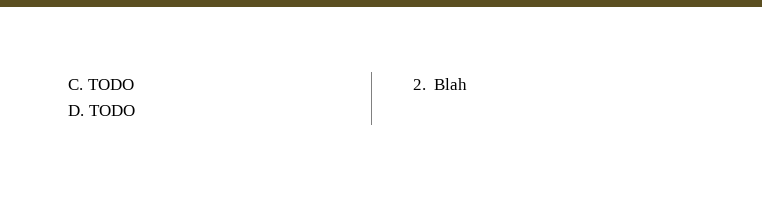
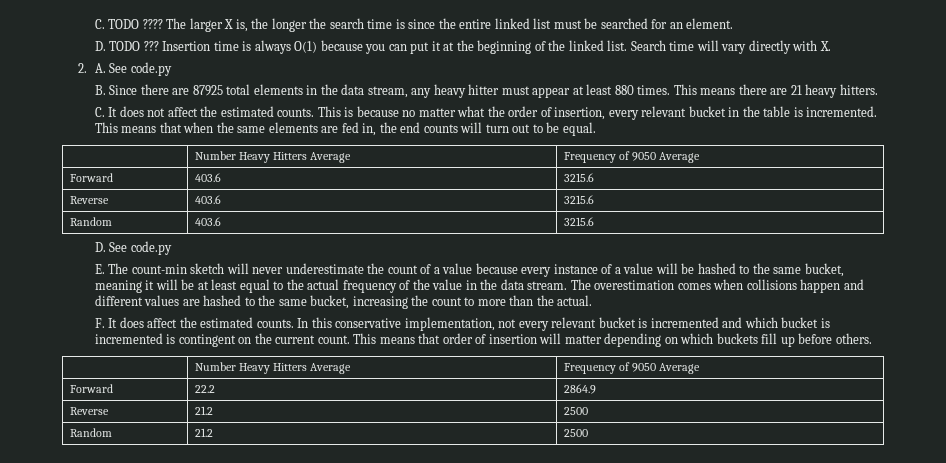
[68,105,135,116] [412,78,468,90] // D. TODO // 2. Blah -> [142,18,734,32] [94,40,831,54] [78,62,172,76] [94,84,878,98] [94,106,878,120] [94,122,596,136] [194,151,352,163] [563,151,701,163] [69,173,113,182] [194,173,221,182] [563,173,594,182] [69,196,109,204] [194,195,221,204] [563,195,594,204] [69,217,112,226] [194,217,221,226] [563,217,594,226] [94,241,172,255] [94,263,844,277] [94,279,864,293] [94,295,593,309] [94,317,830,331] [94,333,872,347] [194,362,352,374] [563,362,701,374] [69,384,113,393] [194,385,215,393] [563,384,596,394] [69,407,109,415] [194,406,213,415] [563,407,588,415] [69,428,112,437] [194,428,213,437] [563,429,588,437] ???? The larger X is, the longer the search time is since the entire linked list must be searched for an element. // D. TODO ??? Insertion time is always O(1) because you can put it at the beginning of the linked list. Search time will vary directly with X. // 2. A. See code.py // B. Since there are 87925 total elements in the data stream, any heavy hitter must appear at least 880 times. This means there are 21 heavy hitters. // C. It does not affect the estimated counts. This is because no matter what the order of insertion, every relevant bucket in the table is incremented. This means that when the same elements are fed in, the end counts will turn out to be equal. // | Number Heavy Hitters Average | Frequency of 9050 Average // Forward | 403.6 | 3215.6 // Reverse | 403.6 | 3215.6 // Random | 403.6 | 3215.6 // D. See code.py // E. The count-min sketch will never underestimate the count of a value because every instance of a value will be hashed to the same bucket, meaning it will be at least equal to the actual frequency of the value in the data stream. The overestimation comes when collisions happen and different values are hashed to the same bucket, increasing the count to more than the actual. // F. It does affect the estimated counts. In this conservative implementation, not every relevant bucket is incremented and which bucket is incremented is contingent on the current count. This means that order of insertion will matter depending on which buckets fill up before others. // | Number Heavy Hitters Average | Frequency of 9050 Average // Forward | 22.2 | 2864.9 // Reverse | 21.2 | 2500 // Random | 21.2 | 2500

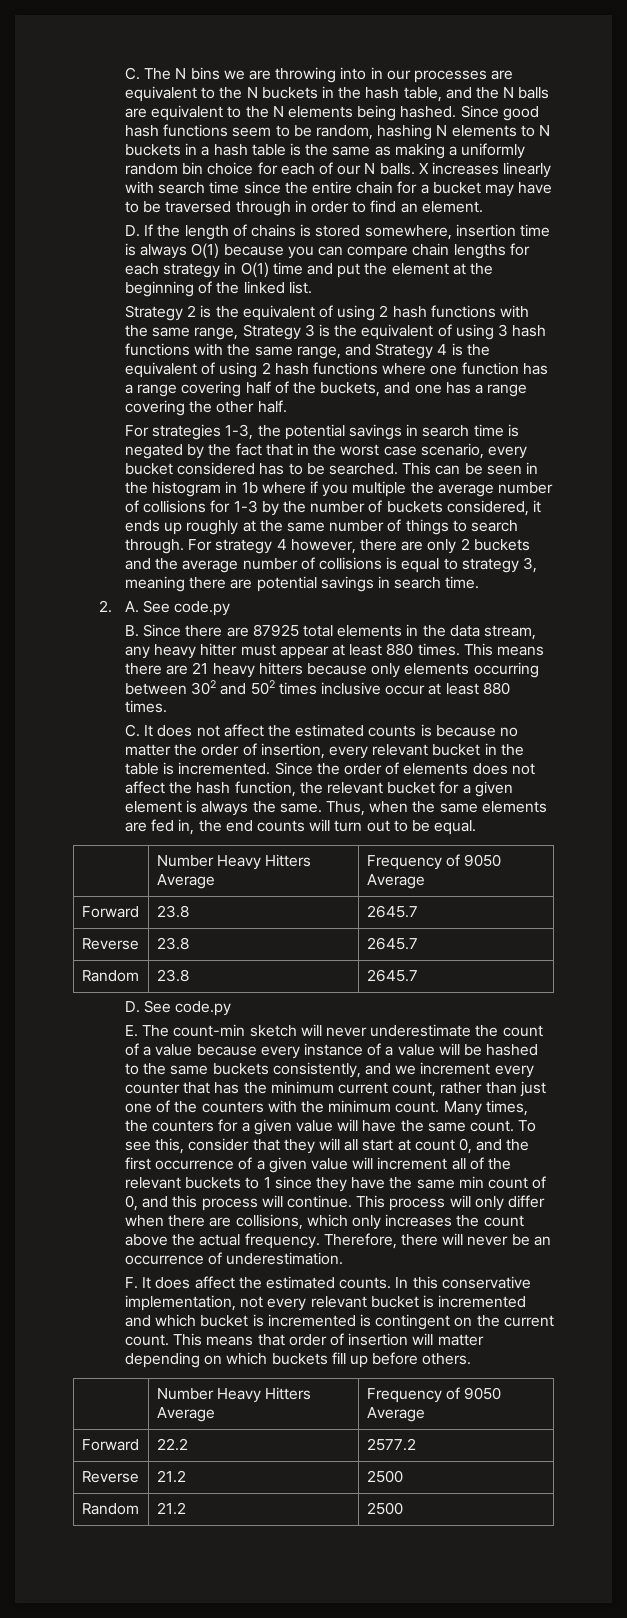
[94,18,405,32] C. TODO ???? The larger X is, the longer the search time is -> [125,67,514,83] [125,86,550,102] [125,105,539,121] [125,124,550,140] [125,143,526,159] [125,162,552,178] [125,181,240,194] C. The N bins we are throwing into in our processes are equivalent to the N buckets in the hash table, and the N balls are equivalent to the N elements being hashed. Since good hash functions seem to be random, hashing N elements to N buckets in a hash table is the same as making a uniformly random bin choice for each of our N balls. X increases linearly with search time
[494,18,734,29] [94,41,211,51] linked list must be searched for an element. // D. TODO ??? Insertion -> [356,181,553,197] [125,200,483,216] [125,224,516,240] chain for a bucket may have to be traversed through in order to find an element. // D. If the length of chains is stored somewhere, insertion
[410,41,441,54] put it -> [347,243,530,259] [125,262,449,278] compare chain lengths for each strategy in O(1) time and put the element
[630,40,831,54] Search time will vary directly with X. -> [125,305,529,321] [125,324,547,340] [125,343,490,359] [125,362,548,378] [125,381,528,397] [125,400,287,416] [125,424,519,440] [125,443,527,459] [125,462,538,475] [125,481,553,497] [125,500,541,516] [125,519,518,535] [125,538,530,554] [125,557,537,573] [125,576,480,592] // Strategy 2 is the equivalent of using 2 hash functions with the same range, Strategy 3 is the equivalent of using 3 hash functions with the same range, and Strategy 4 is the equivalent of using 2 hash functions where one function has a range covering half of the buckets, and one has a range covering the other half. // For strategies 1-3, the potential savings in search time is negated by the fact that in the worst case scenario, every bucket considered has to be searched. This can be seen in the histogram in 1b where if you multiple the average number of collisions for 1-3 by the number of buckets considered, it ends up roughly at the same number of things to search through. For strategy 4 however, there are only 2 buckets and the average number of collisions is equal to strategy 3, meaning there are potential savings in search time.
[839,84,878,95] hitters. -> [258,662,539,678] [125,680,510,695] [125,700,168,713] hitters because only elements occurring between 302 and 502 times inclusive occur at least 880 times.
[277,106,341,117] counts. This -> [368,725,417,737] counts
[457,106,486,117] what -> (172, 750) none
[94,122,182,133] This means that -> [274,762,535,775] [125,781,513,797] [125,800,366,816] Since the order of elements does not affect the hash function, the relevant bucket for a given element is always the same. Thus,
[194,173,221,182] [563,173,594,182] [69,196,109,204] [194,195,221,204] [563,195,594,204] [69,217,112,226] [194,217,221,226] [563,217,594,226] 403.6 | 3215.6 // Reverse | 403.6 | 3215.6 // Random | 403.6 | 3215.6 -> [156,905,189,918] [366,905,418,918] [81,938,139,950] [156,937,189,950] [366,937,418,950] [81,970,139,982] [156,969,189,982] [366,969,418,982] 23.8 | 2645.7 // Reverse | 23.8 | 2645.7 // Random | 23.8 | 2645.7
[804,263,844,277] [94,279,864,293] [94,295,593,309] bucket, meaning it will be at least equal to the actual frequency of the value in the data stream. The overestimation comes when collisions happen and different values are hashed to the same bucket, increasing the count to more than the actual. -> [212,1062,534,1078] [125,1081,546,1097] [125,1100,528,1116] [125,1119,537,1135] [125,1138,530,1154] [125,1157,511,1173] [125,1176,547,1192] [125,1195,545,1211] [125,1214,524,1230] [125,1233,551,1249] [125,1252,344,1265] buckets consistently, and we increment every counter that has the minimum current count, rather than just one of the counters with the minimum count. Many times, the counters for a given value will have the same count. To see this, consider that they will all start at count 0, and the first occurrence of a given value will increment all of the relevant buckets to 1 since they have the same min count of 0, and this process will continue. This process will only differ when there are collisions, which only increases the count above the actual frequency. Therefore, there will never be an occurrence of underestimation.
[563,384,596,394] 2864.9 -> [366,1438,416,1451] 2577.2

